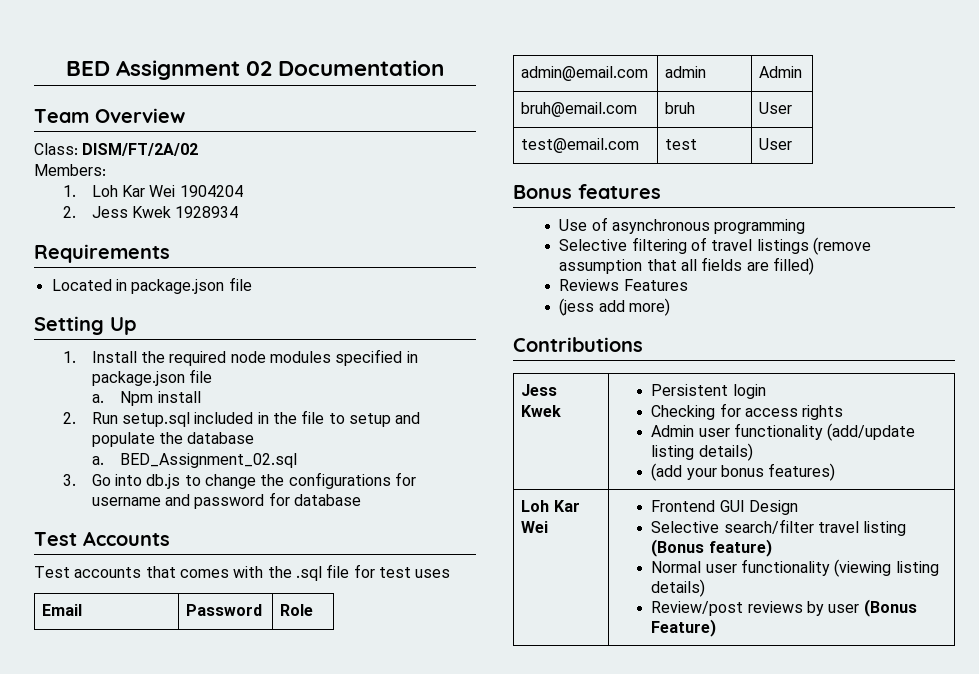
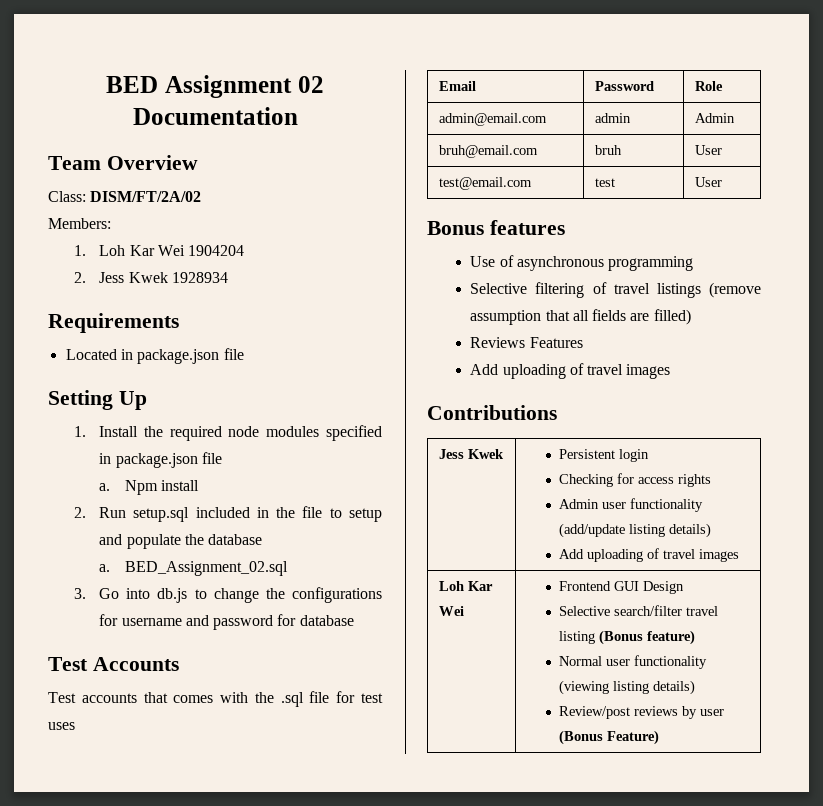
[559,298,671,316] (jess add more) -> [470,363,671,379] Add uploading of travel images
[651,463,836,481] (add your bonus features) -> [558,548,739,562] Add uploading of travel images

